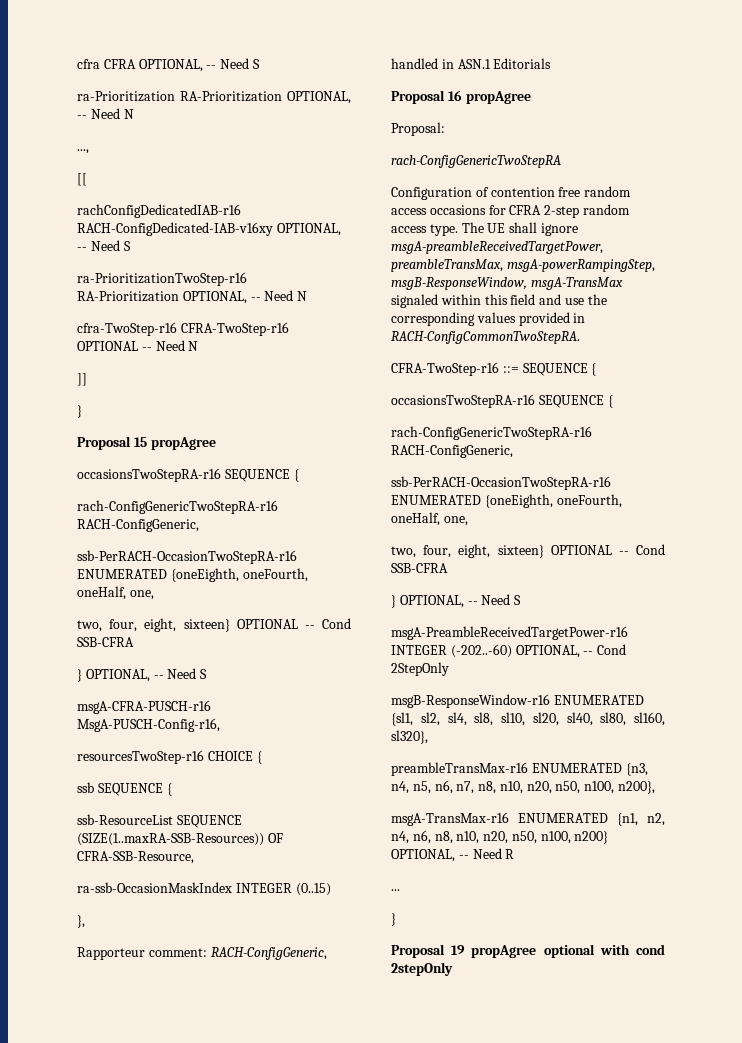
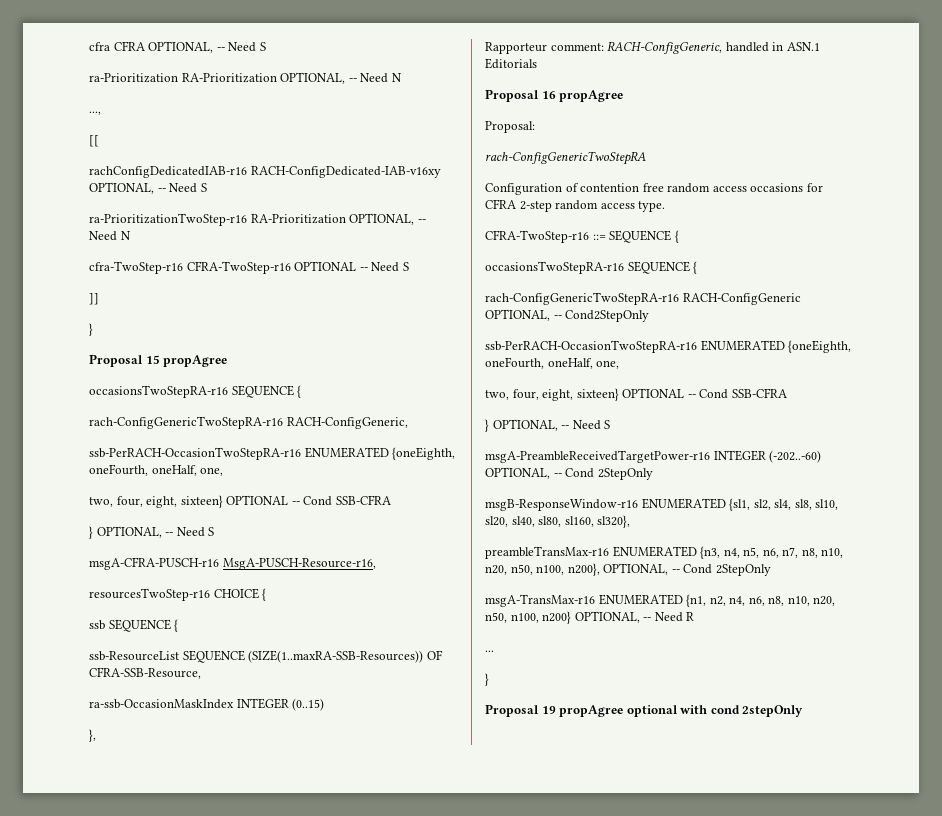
[188,341,199,351] N -> [402,262,409,271] S
[77,718,220,732] MsgA-PUSCH-Config-r16, -> [222,558,376,570] MsgA-PUSCH-Resource-r16,
[461,222,578,236] [391,241,603,254] [391,259,655,272] [391,277,623,290] [391,294,607,308] [391,312,586,326] [391,331,580,344] The UE shall ignore msgA-preambleReceivedTargetPower, preambleTransMax, msgA-powerRampingStep, msgB-ResponseWindow, msgA-TransMax signaled within this field and use the corresponding values provided in RACH-ConfigCommonTwoStepRA. -> (666, 206) none
[391,445,513,458] RACH-ConfigGeneric, -> [682,293,801,305] [485,309,650,322] RACH-ConfigGeneric OPTIONAL, -- Cond2StepOnly
(656, 787) none -> [603,563,771,576] OPTIONAL, -- Cond 2StepOnly

